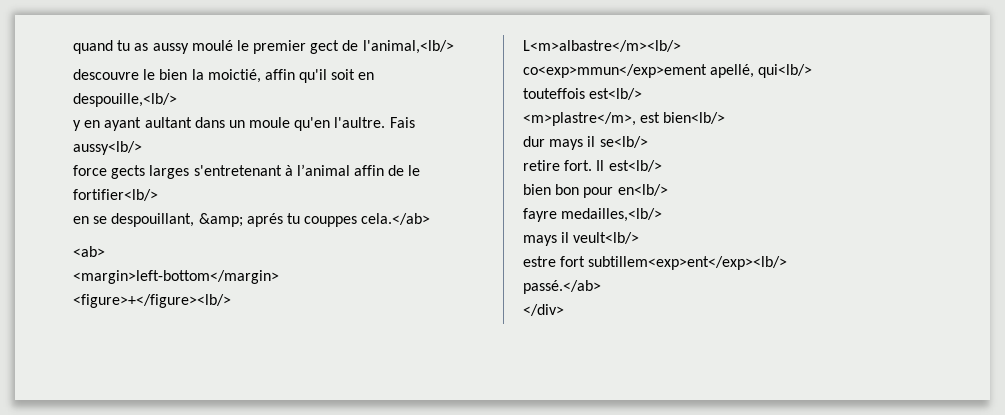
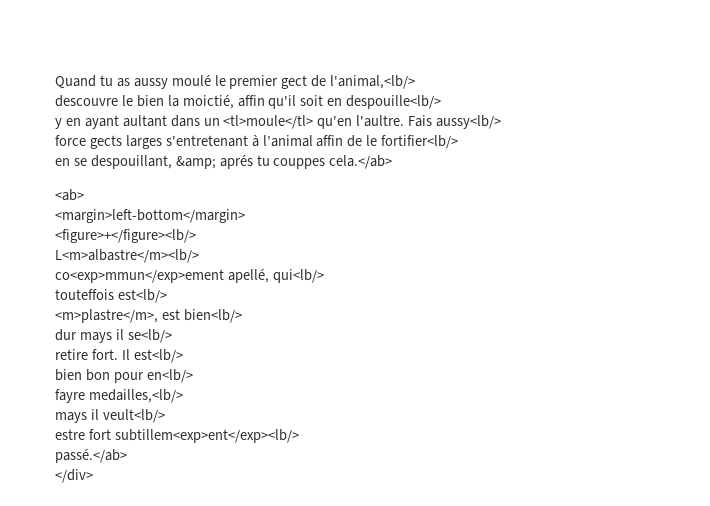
[73,40,113,54] quand -> [55,75,96,89] Quand
[73,93,177,107] despouille,<lb/> -> [346,95,442,109] despouille<lb/>
[249,117,291,128] moule -> [223,115,314,129] <tl>moule</tl>

